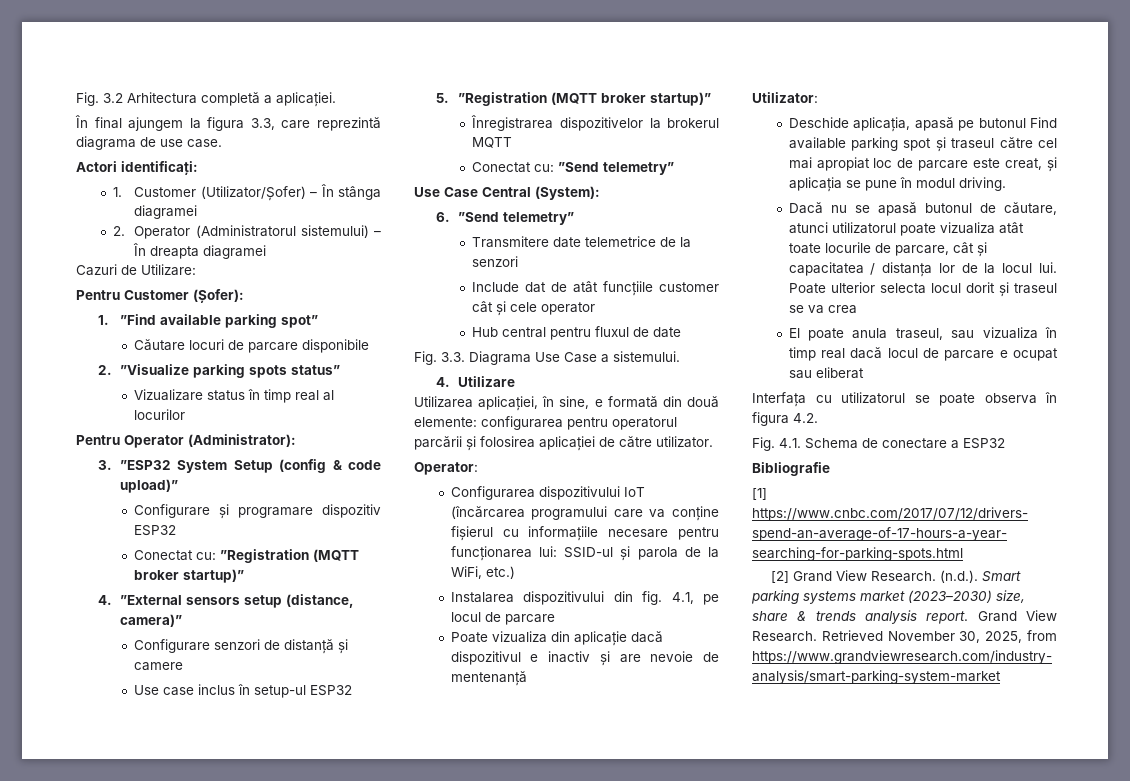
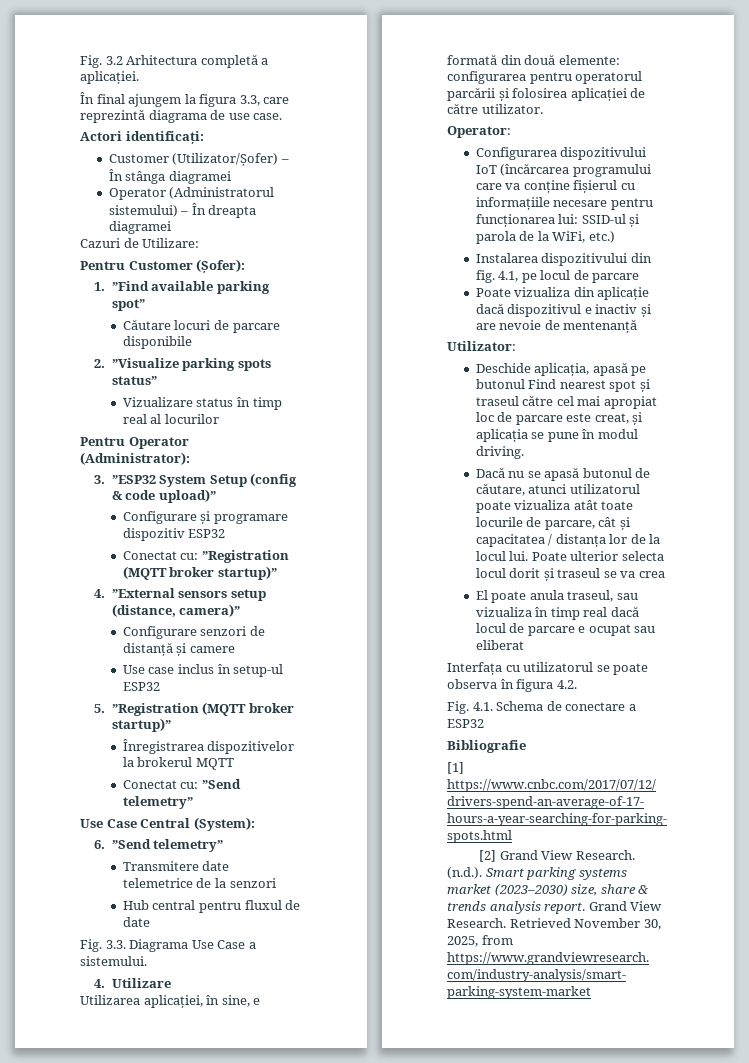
[112,187,122,197] 1. -> (204, 137) none
[112,226,125,236] 2. -> (231, 177) none
[472,281,719,296] [472,301,596,316] // Include dat de atât funcțiile customer cât și cele operator -> (276, 883) none
[788,137,899,151] available parking -> [559,380,606,389] nearest

